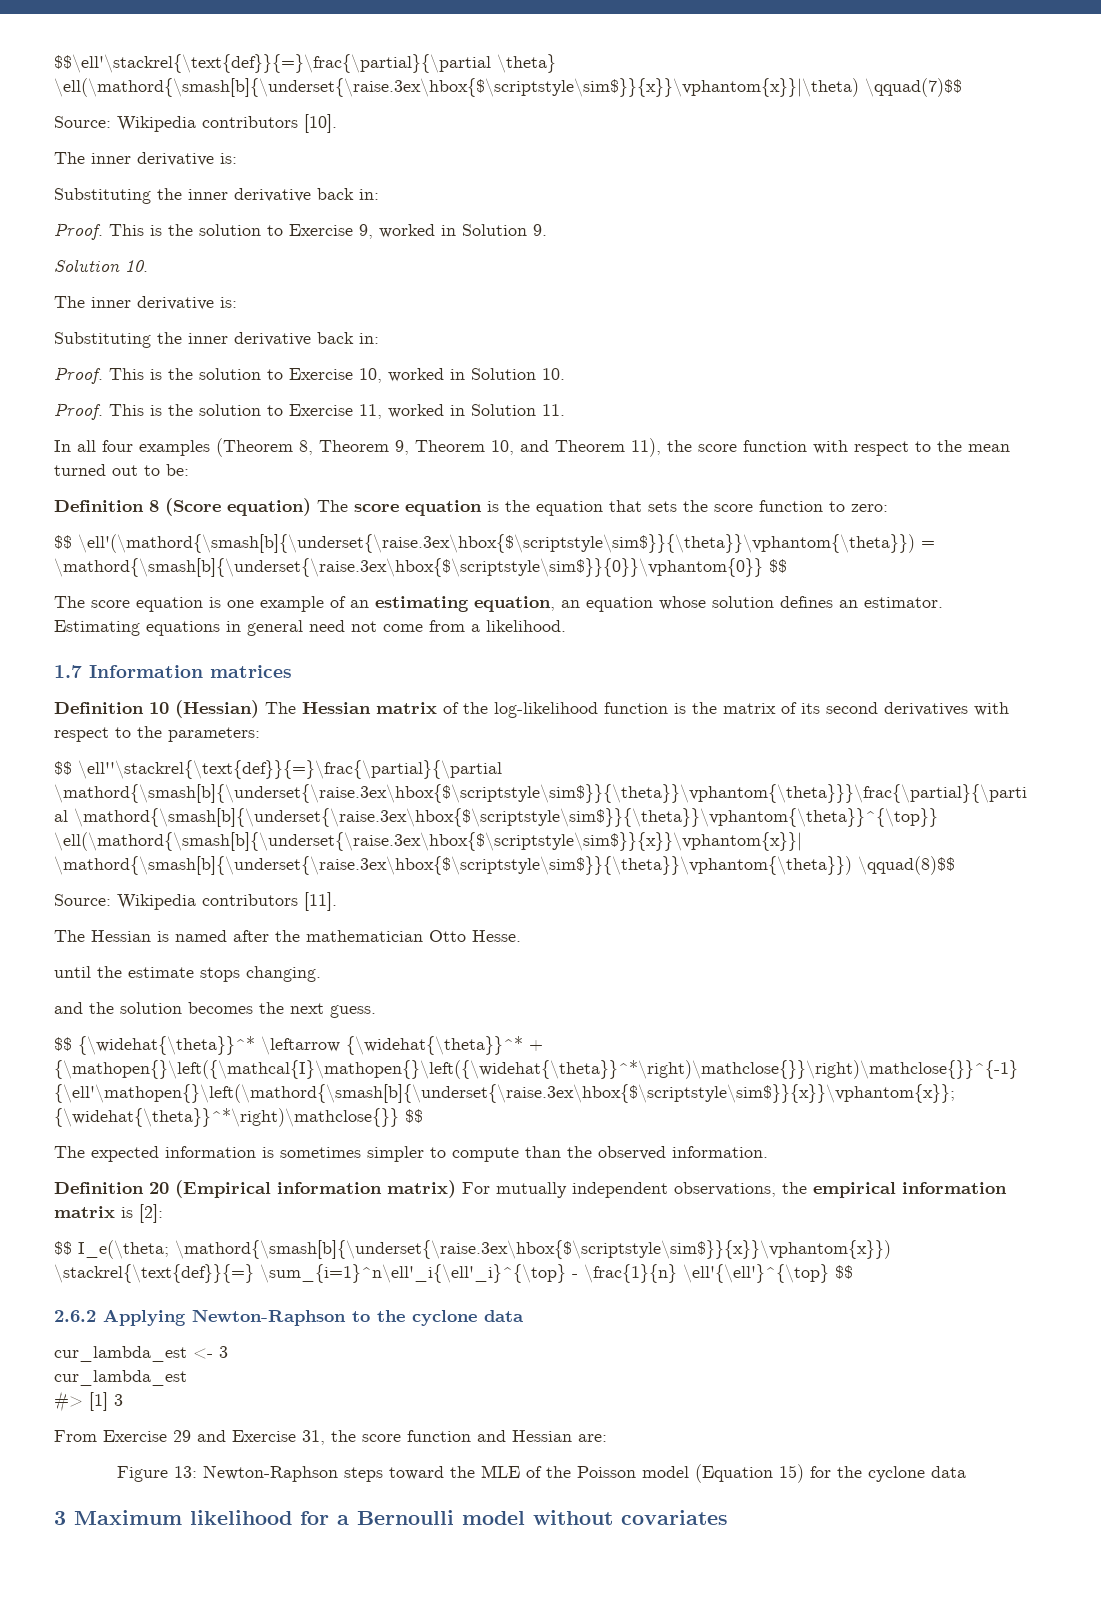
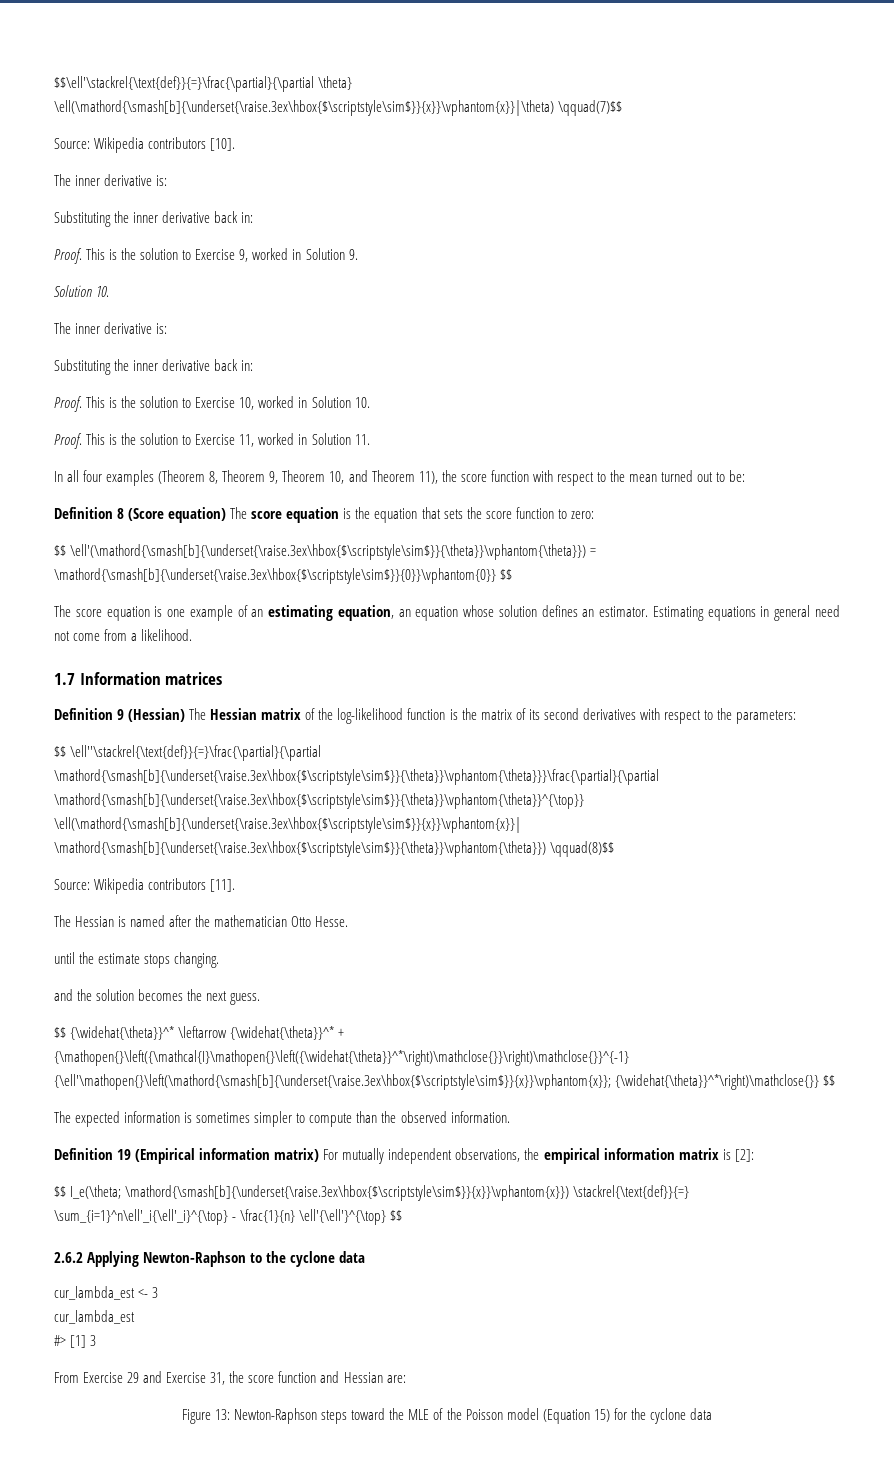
[149,702,169,714] 10 -> [117,709,125,720] 9
[149,1182,169,1194] 20 -> [117,1149,132,1160] 19
[54,1510,728,1525] // 3 Maximum likelihood for a Bernoulli model without covariates -> (712, 1414) none

